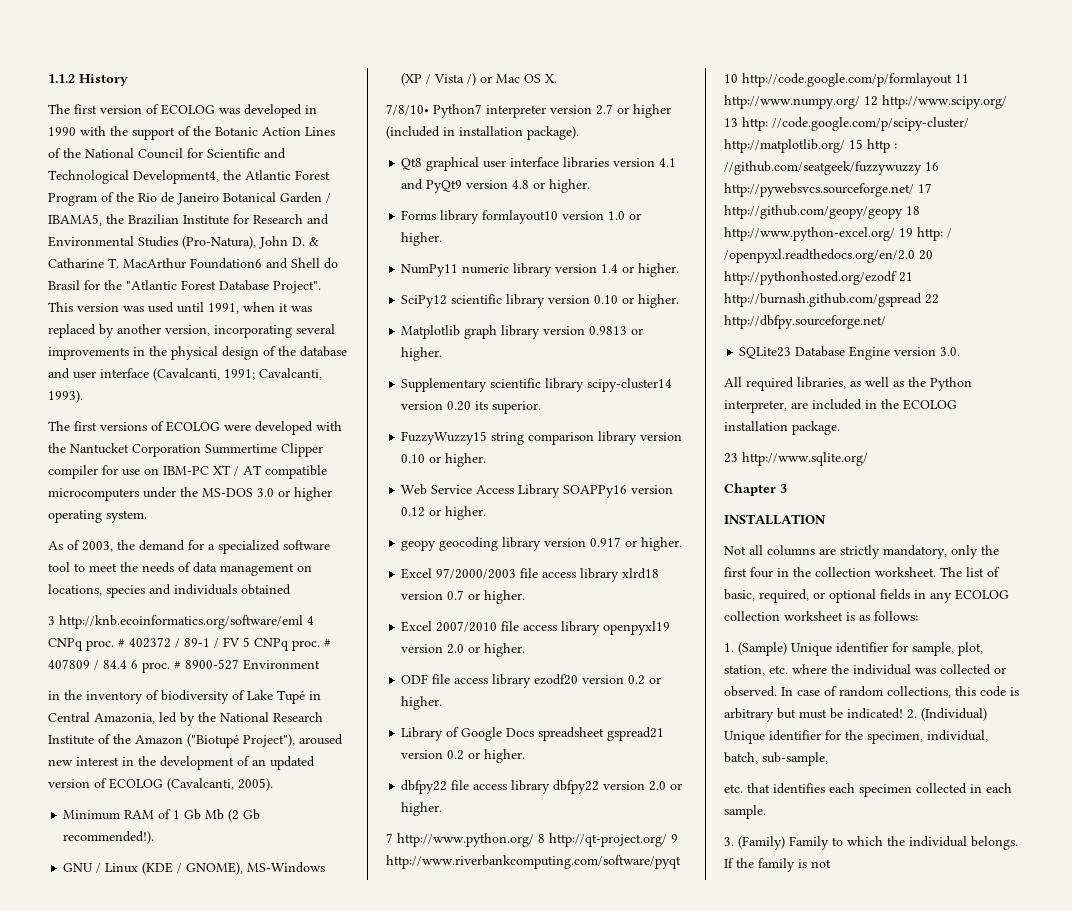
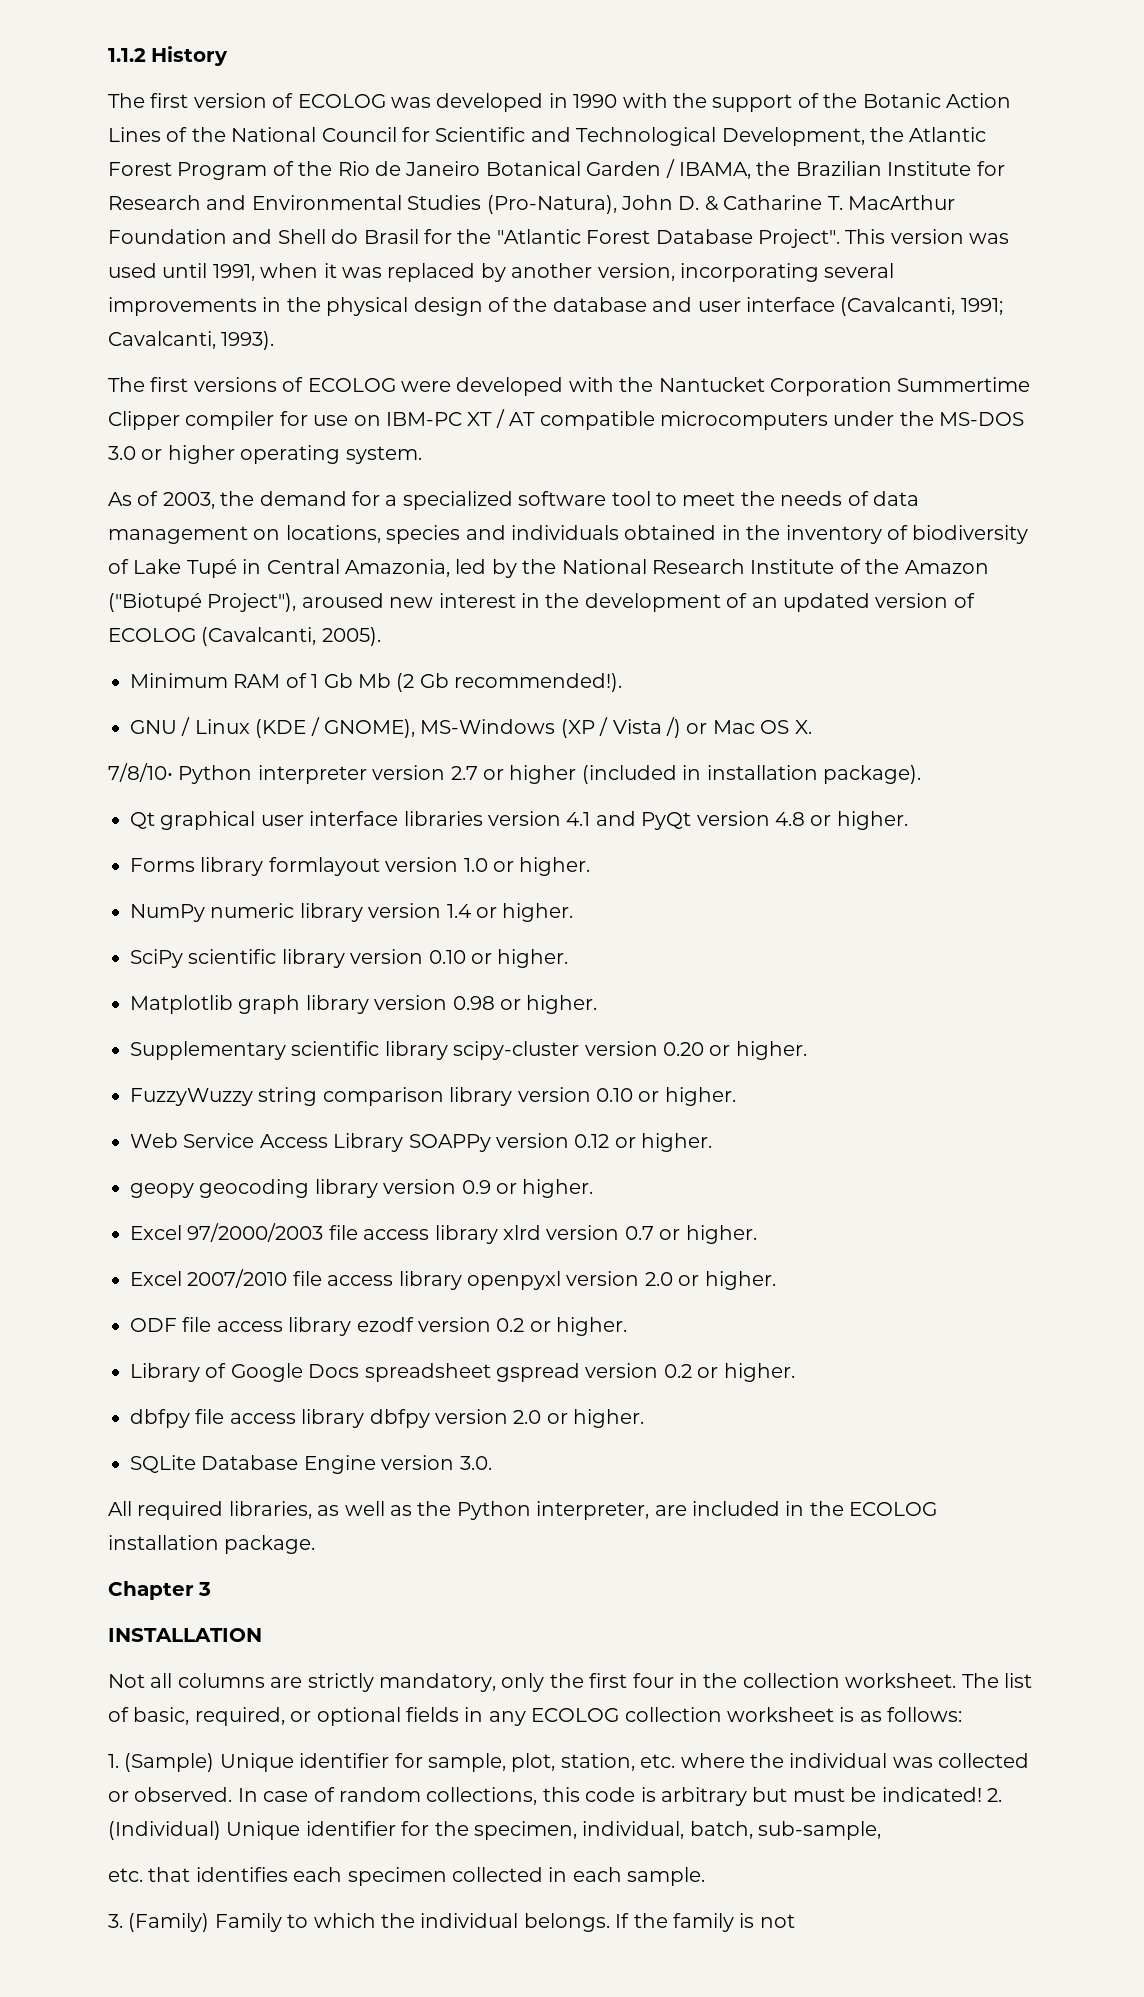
[133,170,219,184] Development4, -> [721,127,865,146] Development,
[48,214,102,226] IBAMA5, -> [678,162,751,179] IBAMA,
[190,258,262,269] Foundation6 -> [108,229,227,244] Foundation
[48,615,314,629] [48,637,331,651] [48,659,320,673] // 3 http://knb.ecoinformatics.org/software/eml 4 CNPq proc. # 402372 / 89-1 / FV 5 CNPq proc. # 407809 / 84.4 6 proc. # 8900-527 Environment // -> (717, 532) none
[433,104,482,118] Python7 -> [178,765,253,784] Python
[401,158,423,170] Qt8 -> [130,812,155,829] Qt
[426,180,463,193] PyQt9 -> [641,812,692,830] PyQt
[482,210,559,224] formlayout10 -> [268,857,380,876] formlayout
[401,264,459,277] NumPy11 -> [130,904,205,922] NumPy
[401,295,448,308] SciPy12 -> [130,949,183,968] SciPy
[589,326,628,335] 0.9813 -> [452,996,495,1010] 0.98
[587,378,673,392] scipy-cluster14 -> [453,1041,580,1060] scipy-cluster
[475,401,542,414] [401,431,488,445] its superior. // FuzzyWuzzy15 -> [709,1041,807,1060] [130,1088,253,1106] or higher. // FuzzyWuzzy
[563,485,628,498] SOAPPy16 -> [408,1134,491,1152] SOAPPy
[590,537,622,547] 0.917 -> [461,1180,491,1194] 0.9
[622,568,660,579] xlrd18 -> [503,1225,541,1240] xlrd
[603,621,671,635] openpyxl19 -> [467,1271,561,1290] openpyxl
[534,674,579,685] ezodf20 -> [356,1317,414,1332] ezodf
[607,727,665,741] [401,749,526,763] [401,780,683,794] [401,802,443,816] [386,833,678,847] [386,855,681,869] [724,73,969,87] [724,95,1007,109] [724,117,969,131] [724,139,897,153] [724,161,939,175] [724,183,932,197] [724,205,920,219] [724,227,952,241] [724,249,933,263] [724,271,913,285] [724,293,939,307] [724,315,886,329] [739,347,792,359] gspread21 version 0.2 or higher. // dbfpy22 file access library dbfpy22 version 2.0 or higher. // 7 http://www.python.org/ 8 http://qt-project.org/ 9 http://www.riverbankcomputing.com/software/pyqt 10 http://code.google.com/p/formlayout 11 http://www.numpy.org/ 12 http://www.scipy.org/ 13 http: //code.google.com/p/scipy-cluster/ http://matplotlib.org/ 15 http : //github.com/seatgeek/fuzzywuzzy 16 http://pywebsvcs.sourceforge.net/ 17 http://github.com/geopy/geopy 18 http://www.python-excel.org/ 19 http: / /openpyxl.readthedocs.org/en/2.0 20 http://pythonhosted.org/ezodf 21 http://burnash.github.com/gspread 22 http://dbfpy.sourceforge.net/ // SQLite23 -> [496,1363,795,1382] [130,1409,645,1428] [130,1455,196,1473] gspread version 0.2 or higher. // dbfpy file access library dbfpy version 2.0 or higher. // SQLite
[724,452,868,466] // 23 http://www.sqlite.org/ -> (316, 1544) none

